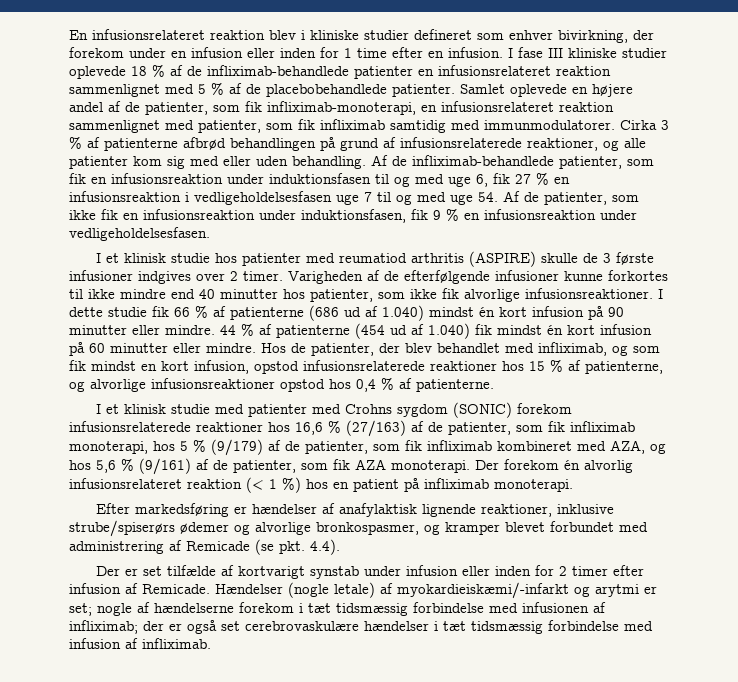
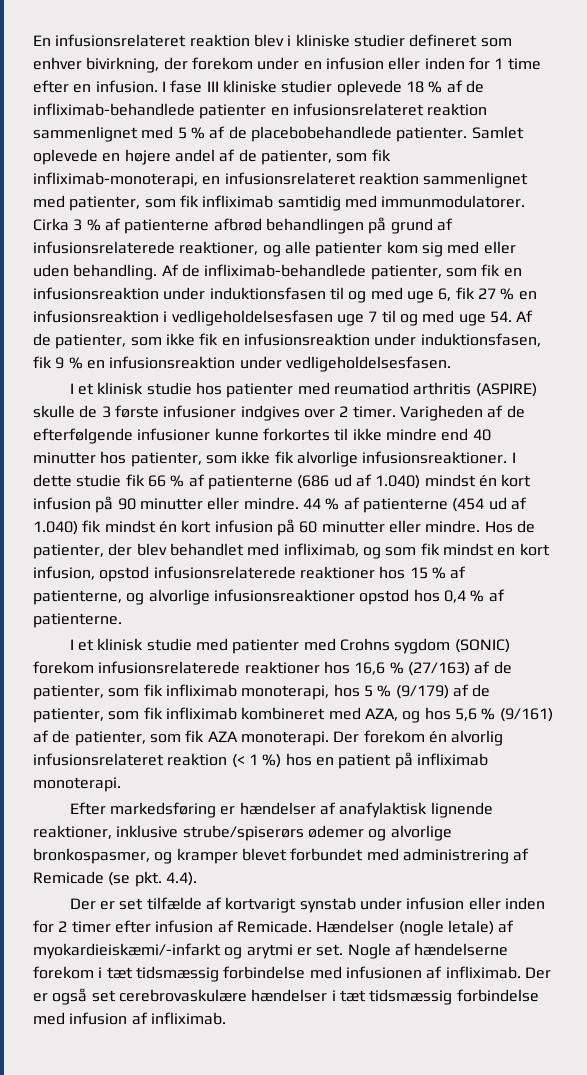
[69,603,132,616] set; nogle -> [316,943,391,959] set. Nogle
[69,620,164,634] infliximab; der -> [445,966,551,979] infliximab. Der

